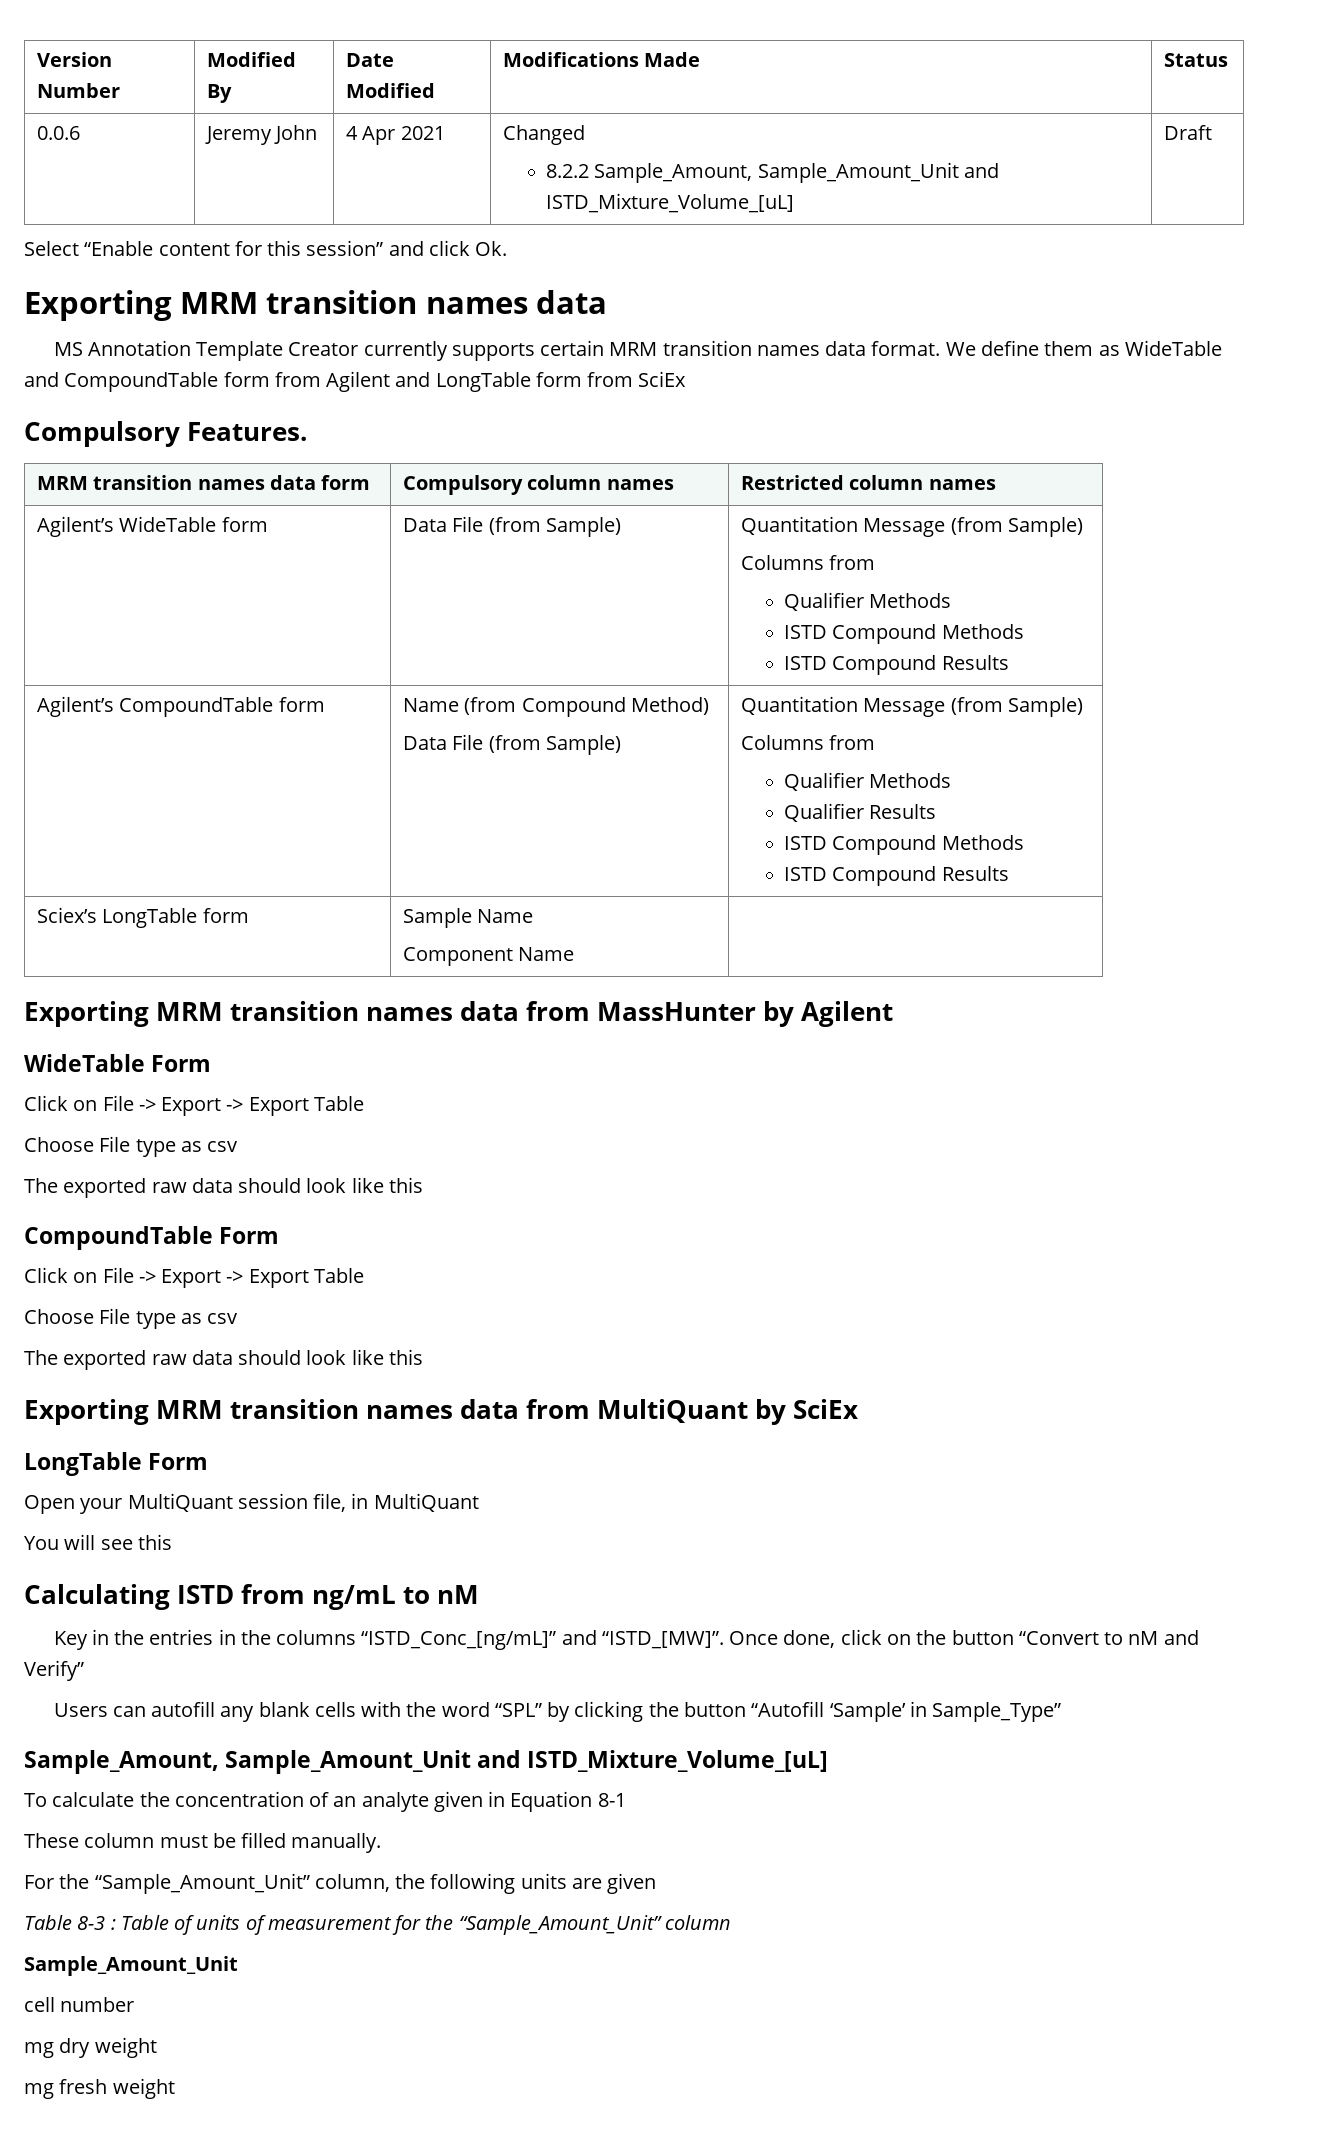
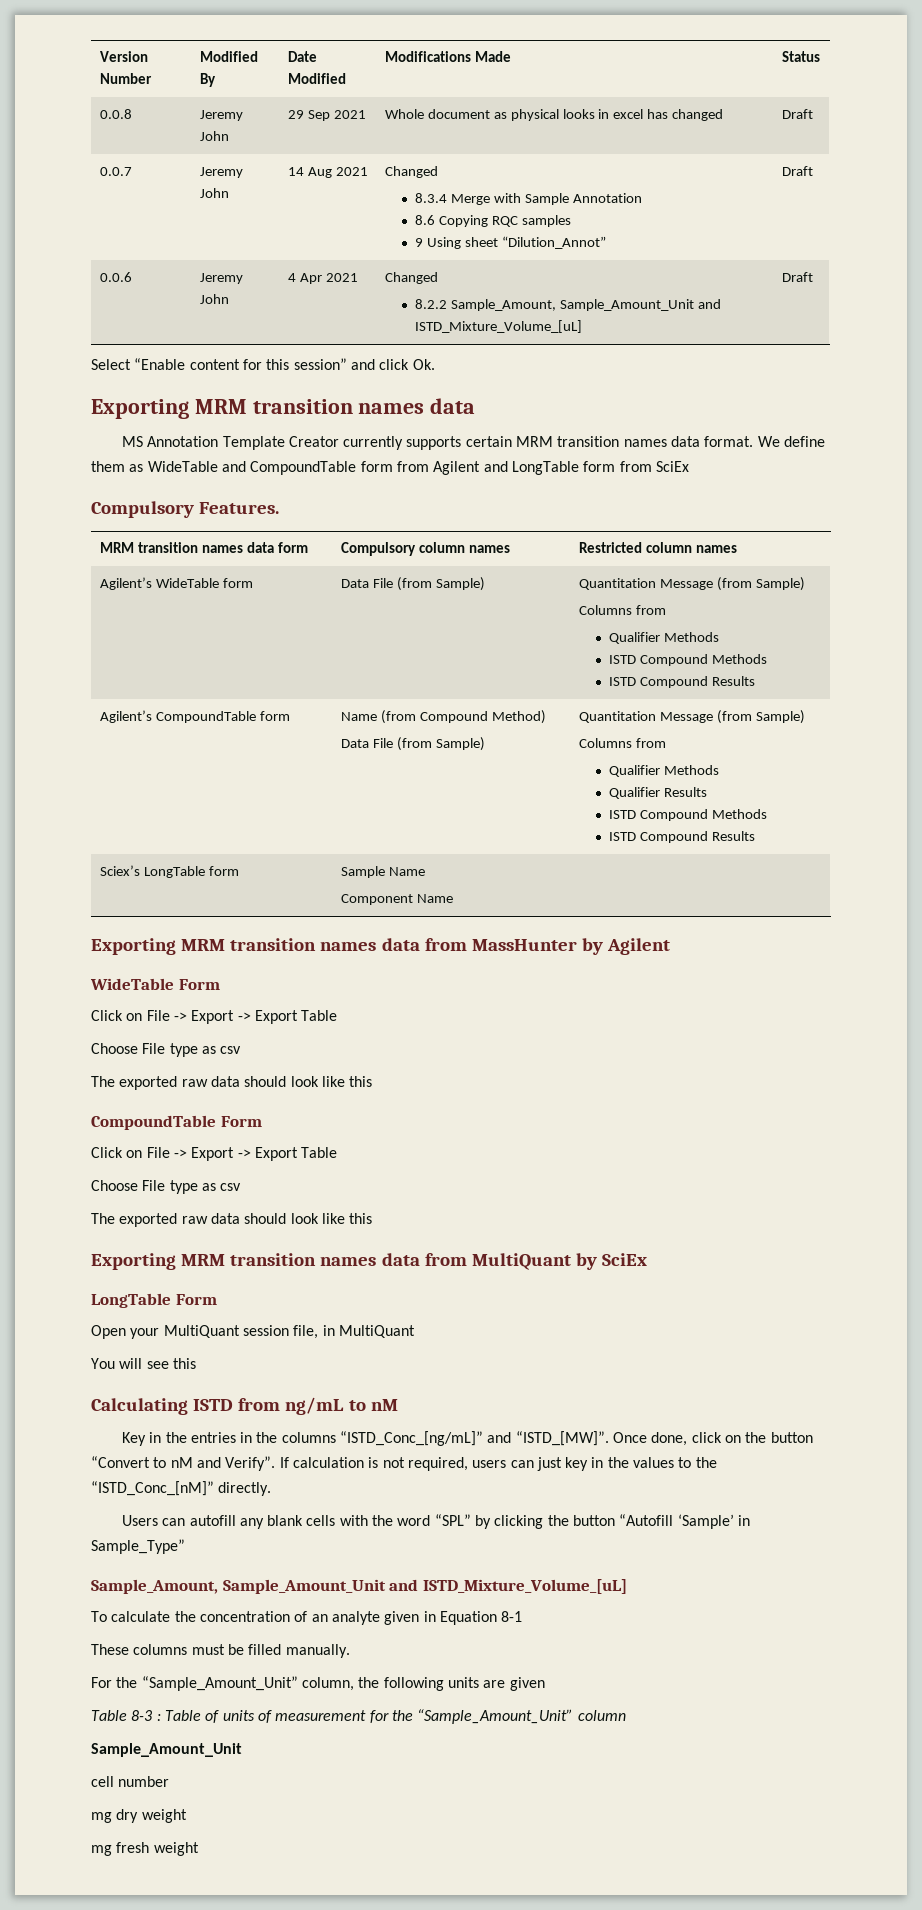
(1229, 60) none -> [99,109,132,119] [199,110,243,121] [199,131,229,141] [287,110,366,121] [384,109,724,121] [781,109,813,119] [99,167,132,176] [199,167,243,178] [199,188,229,198] [287,167,368,178] [384,166,438,178] [415,193,642,205] [415,215,571,227] [415,236,606,249] [781,166,813,176] // 0.0.8 | Jeremy John | 29 Sep 2021 | Whole document as physical looks in excel has changed | Draft // 0.0.7 | Jeremy John | 14 Aug 2021 | Changed // 8.3.4 Merge with Sample Annotation // 8.6 Copying RQC samples // 9 Using sheet “Dilution_Annot” | Draft
[24,1660,84,1681] Verify” -> [225,1456,717,1471] [91,1481,272,1496] Verify”. If calculation is not required, users can just key in the values to the “ISTD_Conc_[nM]” directly.
[84,1833,155,1848] column -> [133,1644,188,1655] columns

